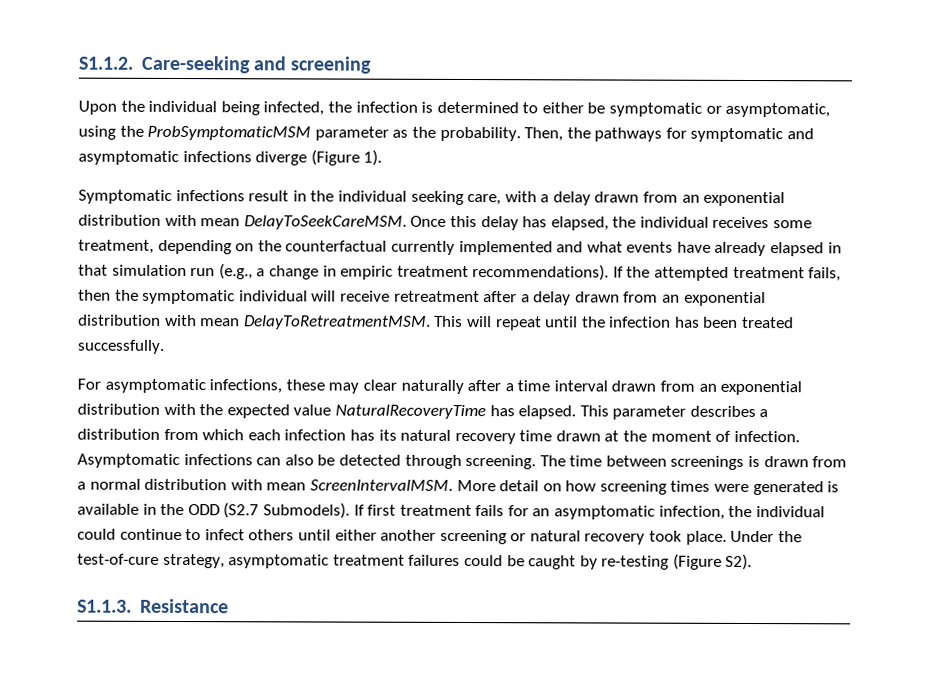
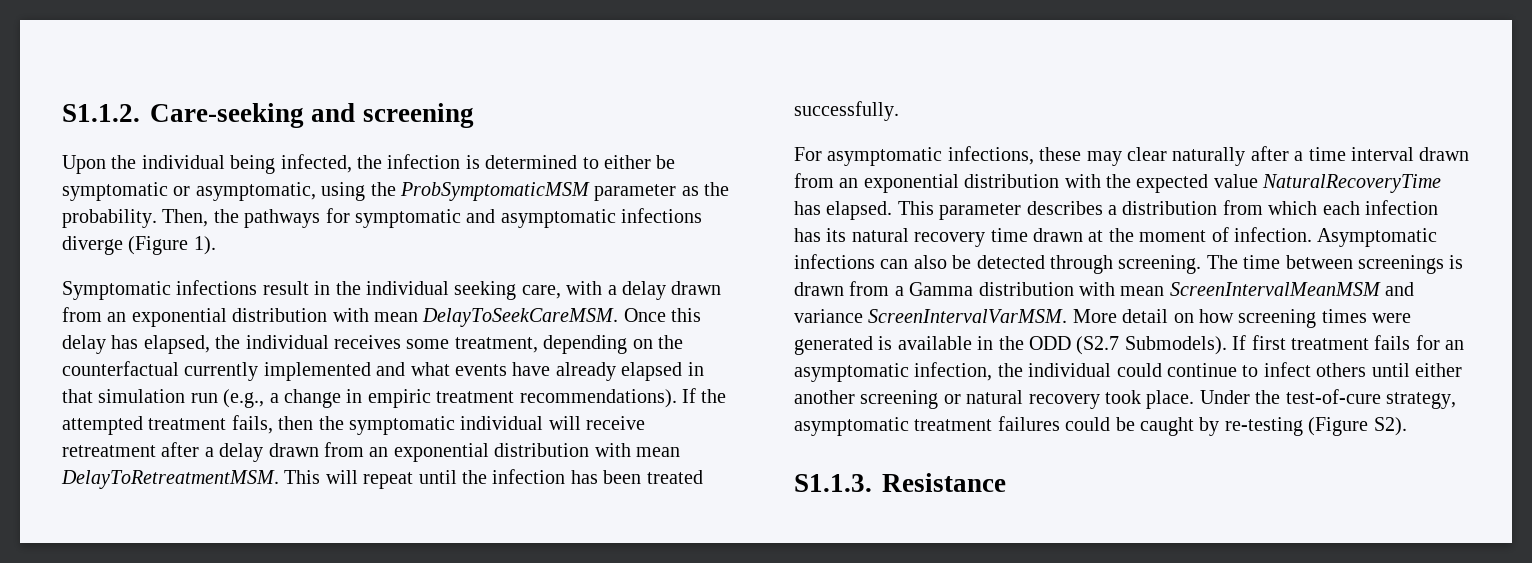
[89,478,453,491] normal distribution with mean ScreenIntervalMSM. -> [909,282,1415,296] [794,309,1068,323] Gamma distribution with mean ScreenIntervalMeanMSM and variance ScreenIntervalVarMSM.

